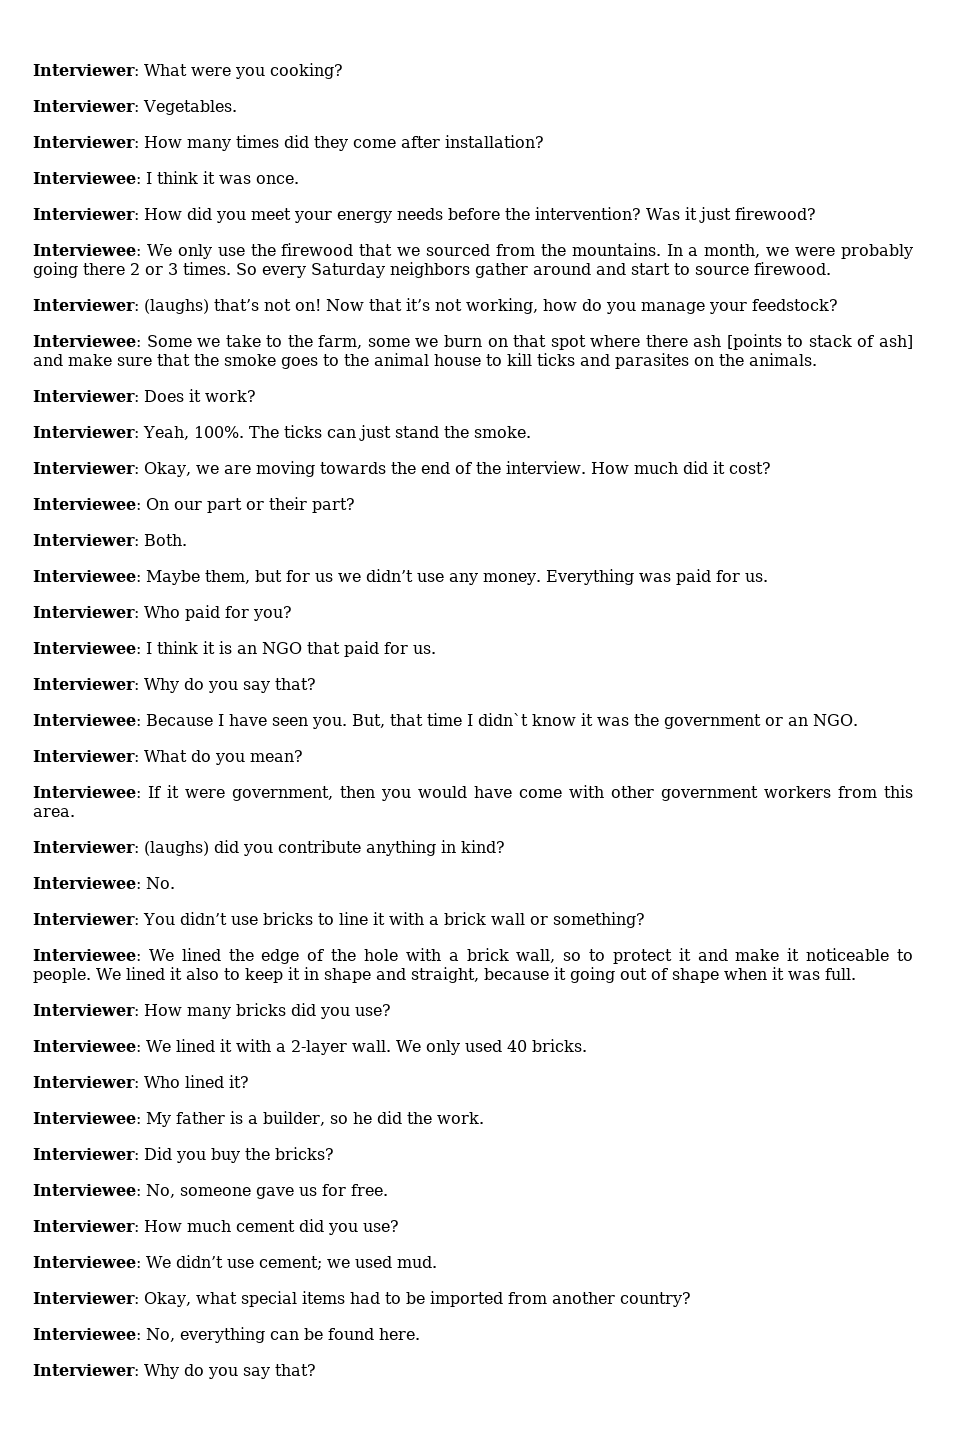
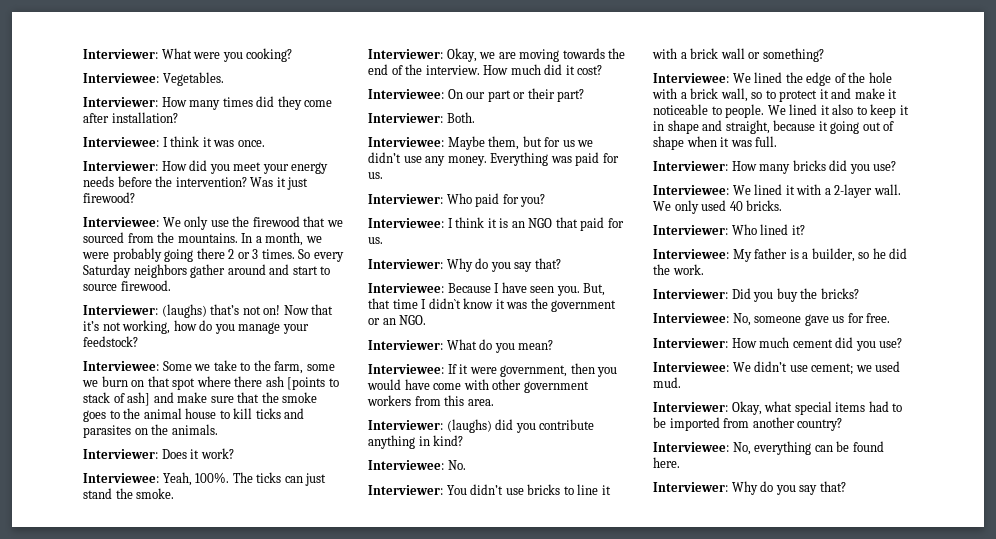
[33,100,139,112] Interviewer: -> [83,73,159,83] Interviewee:
[33,426,139,438] Interviewer: -> [83,473,159,483] Interviewee:

